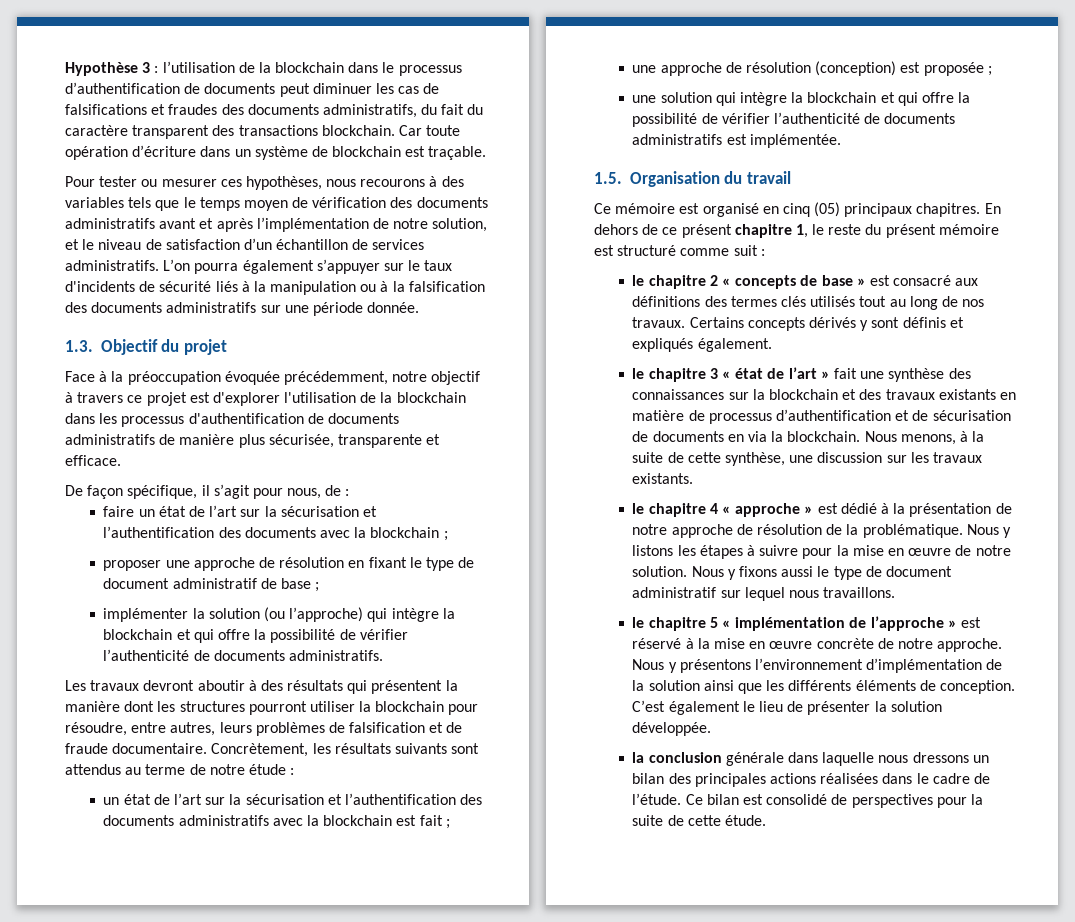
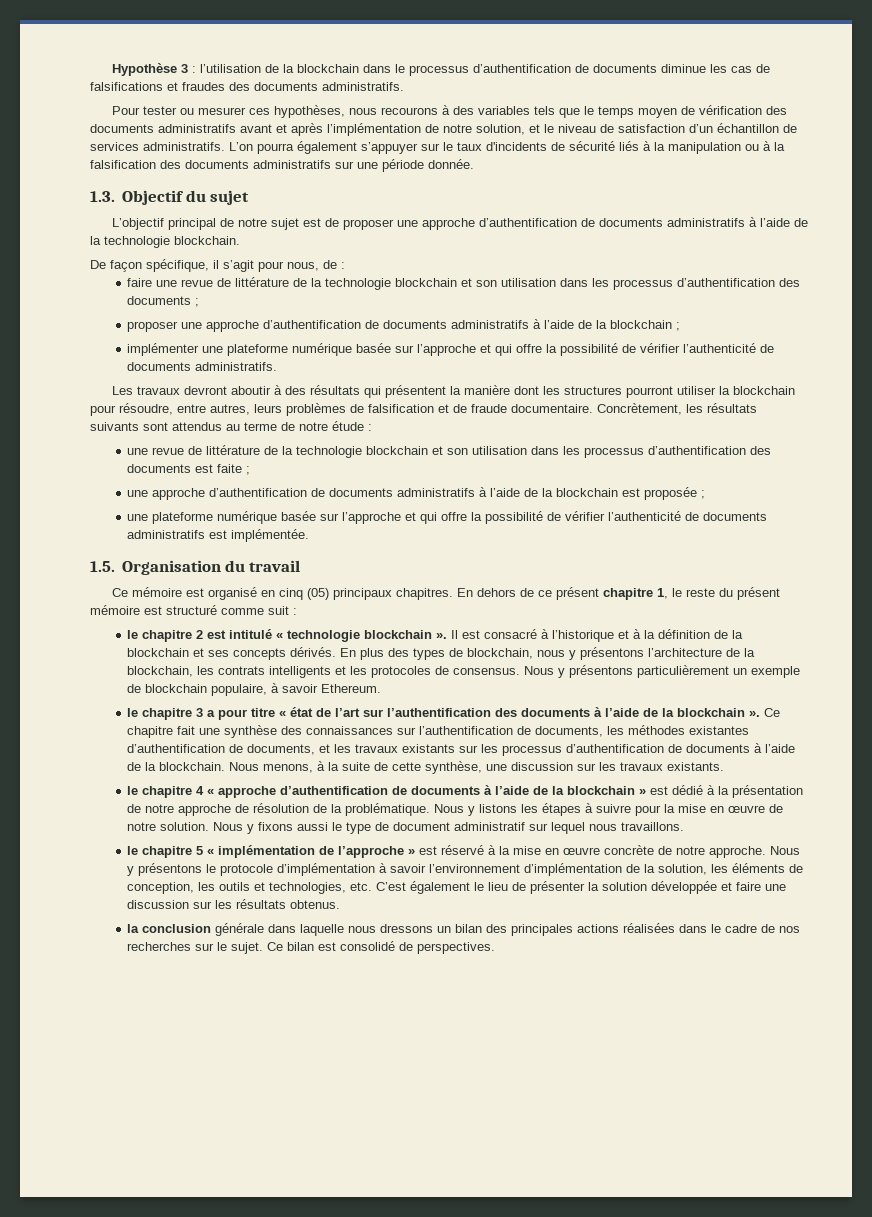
[279,83,372,97] peut diminuer -> [660,64,706,73] diminue
[322,104,484,118] [65,125,461,139] [65,145,487,160] administratifs, du fait du caractère transparent des transactions blockchain. Car toute opération d’écriture dans un système de blockchain est traçable. -> [322,82,404,91] administratifs.
[183,339,227,355] [65,371,481,385] [65,392,466,406] [65,413,399,427] [65,434,441,448] [65,455,121,466] projet // Face à la préoccupation évoquée précédemment, notre objectif à travers ce projet est d'explorer l'utilisation de la blockchain dans les processus d'authentification de documents administratifs de manière plus sécurisée, transparente et efficace. -> [210,190,250,205] [111,217,808,230] [90,236,240,248] sujet // L’objectif principal de notre sujet est de proposer une approche d’authentification de documents administratifs à l’aide de la technologie blockchain.
[138,505,377,517] [103,526,448,541] [103,557,475,571] [103,578,320,592] [103,607,455,622] [103,629,173,640] un état de l’art sur la sécurisation et l’authentification des documents avec la blockchain ; // proposer une approche de résolution en fixant le type de document administratif de base ; // implémenter la solution (ou l’approche) qui intègre la blockchain -> [156,277,801,290] [127,296,200,307] [127,319,681,332] [127,343,477,356] une revue de littérature de la technologie blockchain et son utilisation dans les processus d’authentification des documents ; // proposer une approche d’authentification de documents administratifs à l’aide de la blockchain ; // implémenter une plateforme numérique basée sur l’approche
[103,793,483,805] [103,815,450,829] [632,61,897,76] un état de l’art sur la sécurisation et l’authentification des documents administratifs avec la blockchain est fait ; // une approche de résolution (conception) -> [127,445,772,458] [127,464,251,475] [127,487,619,500] une revue de littérature de la technologie blockchain et son utilisation dans les processus d’authentification des documents est faite ; // une approche d’authentification de documents administratifs à l’aide de la blockchain
[660,92,877,106] solution qui intègre la blockchain -> [152,511,402,524] plateforme numérique basée sur l’approche
[722,275,979,289] [632,296,985,310] [632,317,964,331] [632,338,772,352] « concepts de base » est consacré aux définitions des termes clés utilisés tout au long de nos travaux. Certains concepts dérivés y sont définis et expliqués également. -> [207,629,744,642] [127,647,756,660] [127,665,801,678] [127,683,382,696] est intitulé « technologie blockchain ». Il est consacré à l’historique et à la définition de la blockchain et ses concepts dérivés. En plus des types de blockchain, nous y présentons l’architecture de la blockchain, les contrats intelligents et les protocoles de consensus. Nous y présentons particulièrement un exemple de blockchain populaire, à savoir Ethereum.
(718, 373) none -> [207,708,276,720] a pour titre
[820,371,830,379] » -> [363,707,781,717] [127,726,174,738] sur l’authentification des documents à l’aide de la blockchain ». Ce chapitre
[752,389,1016,400] [632,409,1011,424] [632,431,768,442] la blockchain et des travaux existants en matière de processus d’authentification et de sécurisation de documents en via -> [419,725,750,737] [127,743,796,756] [127,762,142,771] l’authentification de documents, les méthodes existantes d’authentification de documents, et les travaux existants sur les processus d’authentification de documents à l’aide de
(801, 510) none -> [280,785,636,795] d’authentification de documents à l’aide de la blockchain
[755,658,1003,673] [632,680,1015,694] l’environnement d’implémentation de la solution ainsi que les différents éléments de conception. -> [206,863,804,876] [127,882,373,894] le protocole d’implémentation à savoir l’environnement d’implémentation de la solution, les éléments de conception, les outils et technologies, etc.
[632,722,712,736] développée. -> [651,881,787,894] [127,899,341,909] développée et faire une discussion sur les résultats obtenus.
[632,793,682,805] l’étude. -> [779,926,801,933] [127,942,264,954] nos recherches sur le sujet.
[851,794,983,808] [632,815,767,826] perspectives pour la suite de cette étude. -> [417,942,496,954] perspectives.

